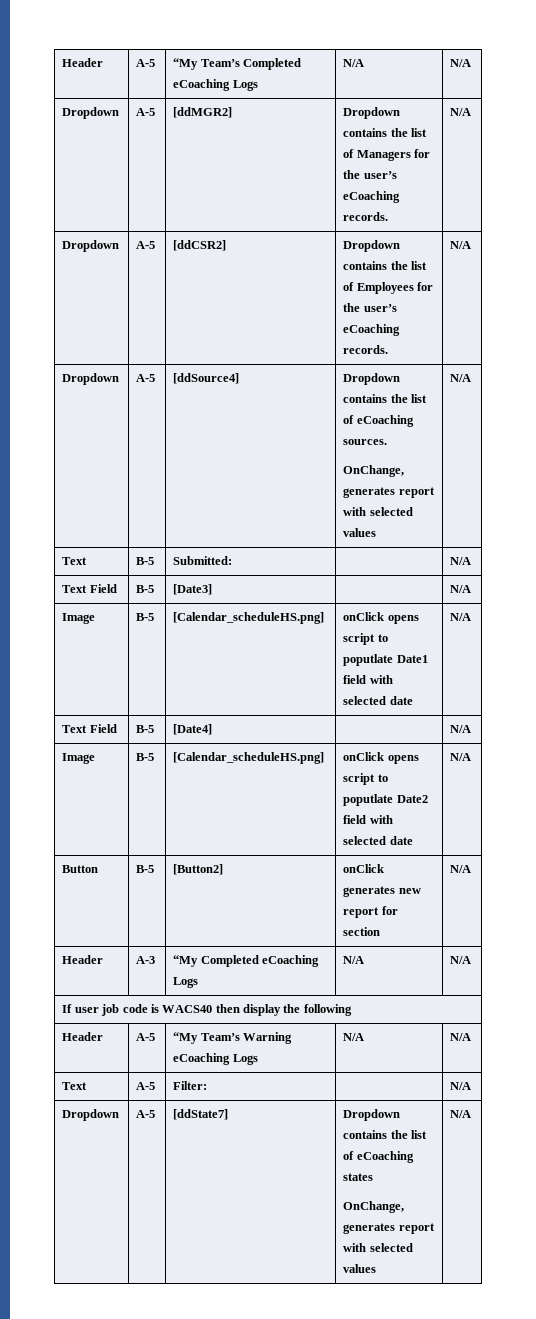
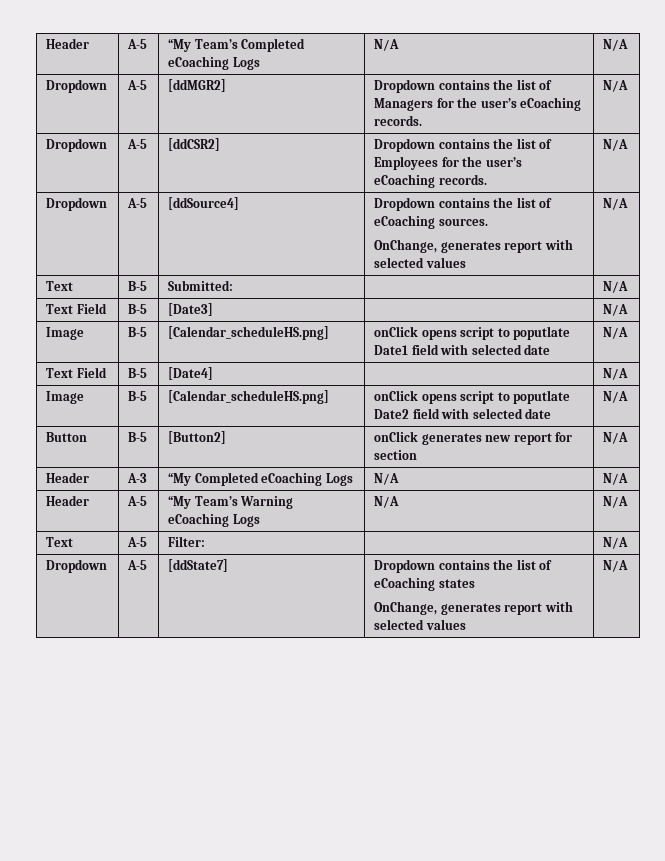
[62,1004,352,1016] // If user job code is WACS40 then display the following -> (629, 479) none

